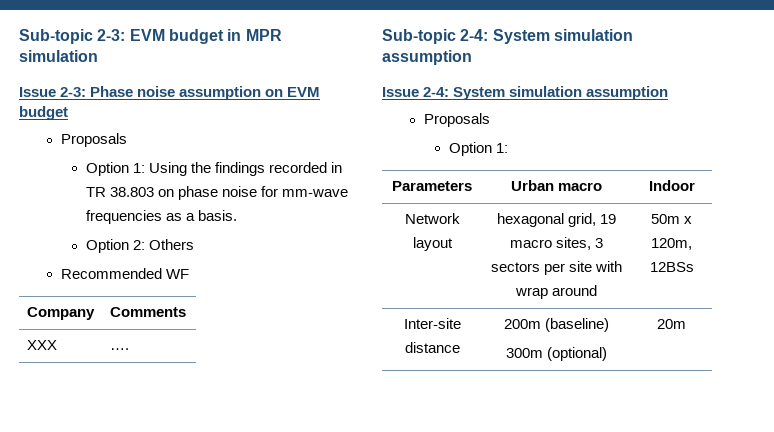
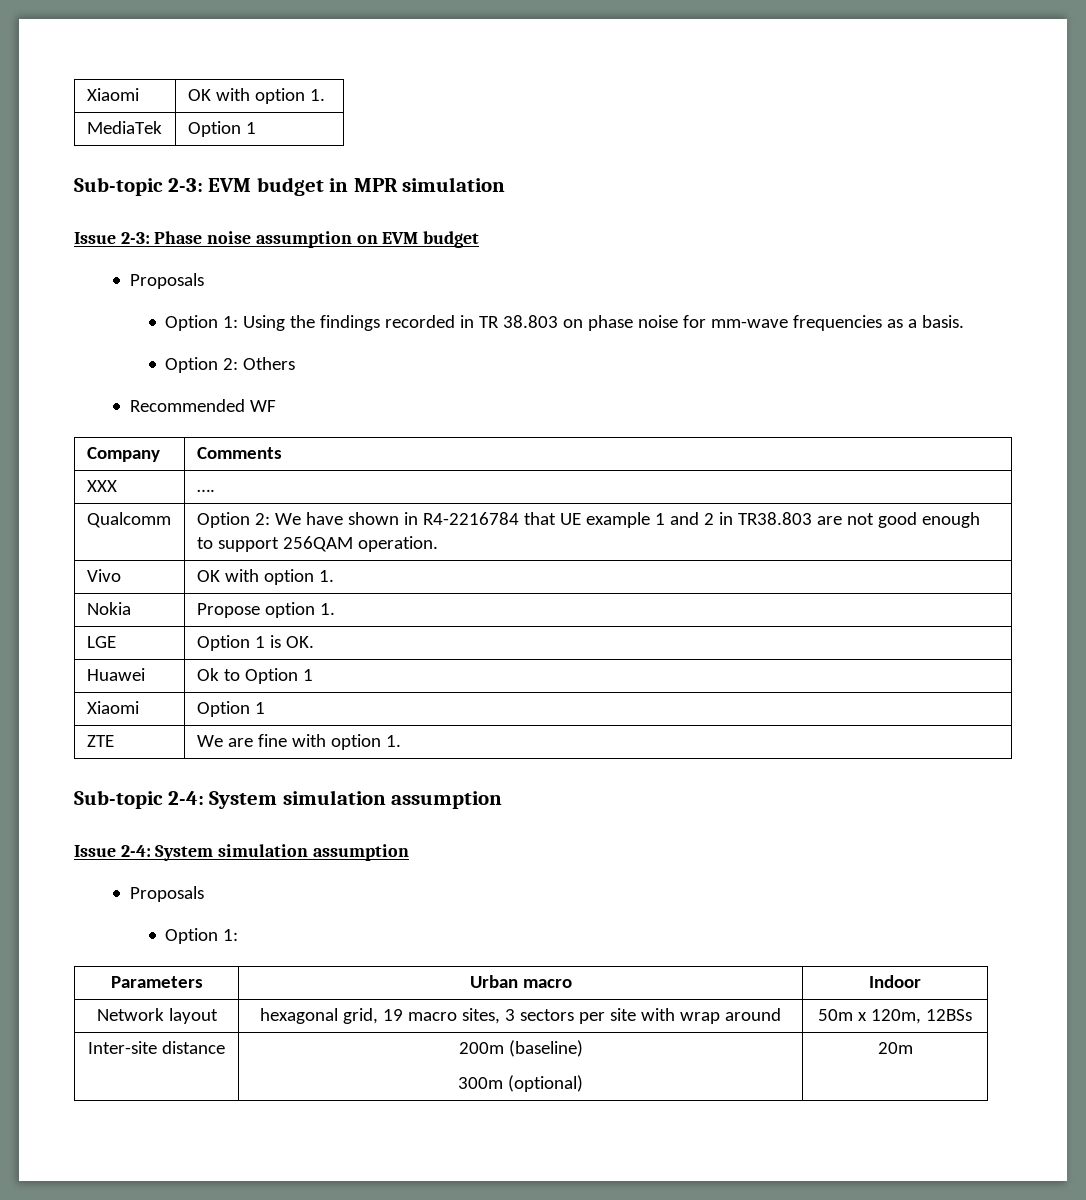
(19, 36) none -> [86,88,139,101] [187,88,325,104] [86,121,162,134] [187,121,256,137] Xiaomi | OK with option 1. // MediaTek | Option 1 //
(129, 349) none -> [86,512,171,528] [196,512,980,528] [196,536,438,552] [86,569,121,582] [196,569,334,585] [86,602,131,615] [196,602,335,618] [86,636,116,648] [196,635,314,651] [86,668,145,681] [196,668,313,684] [86,701,139,714] [196,701,265,717] [86,735,114,747] [196,734,401,750] // Qualcomm | Option 2: We have shown in R4-2216784 that UE example 1 and 2 in TR38.803 are not good enough to support 256QAM operation. // Vivo | OK with option 1. // Nokia | Propose option 1. // LGE | Option 1 is OK. // Huawei | Ok to Option 1 // Xiaomi | Option 1 // ZTE | We are fine with option 1.

